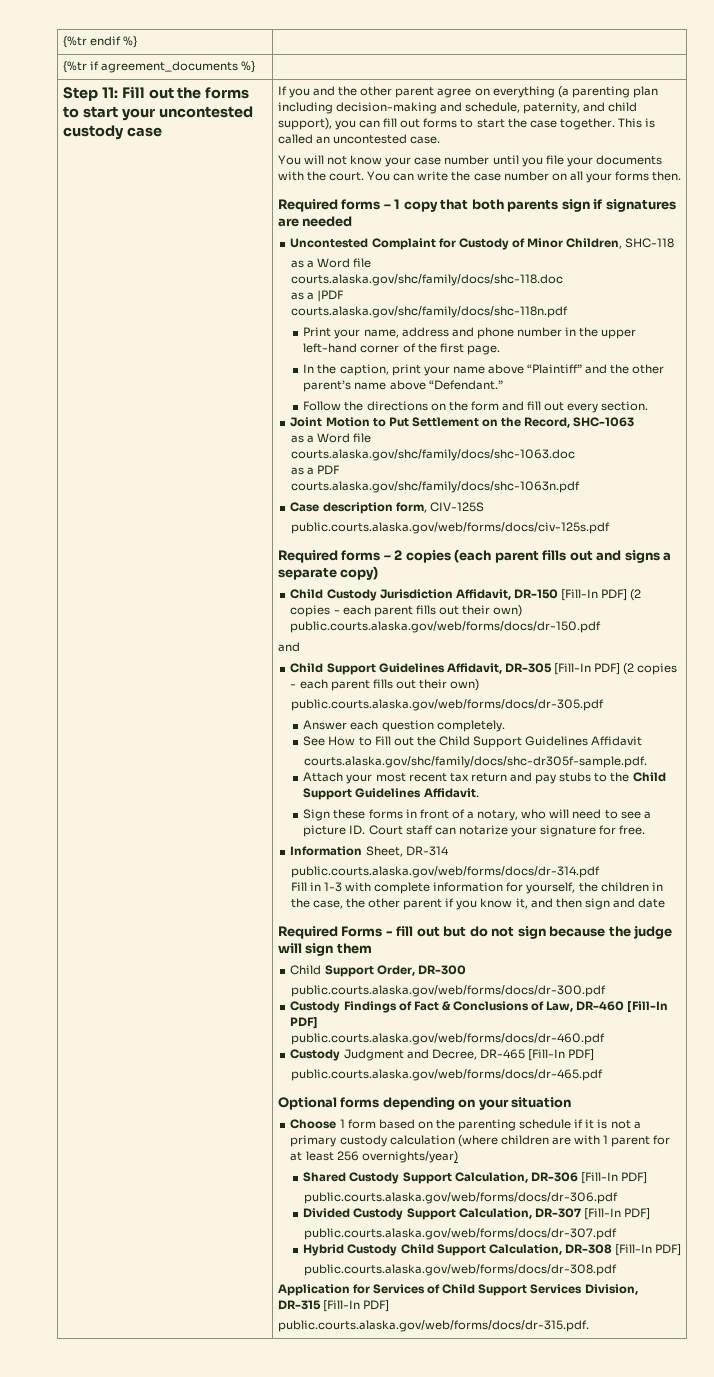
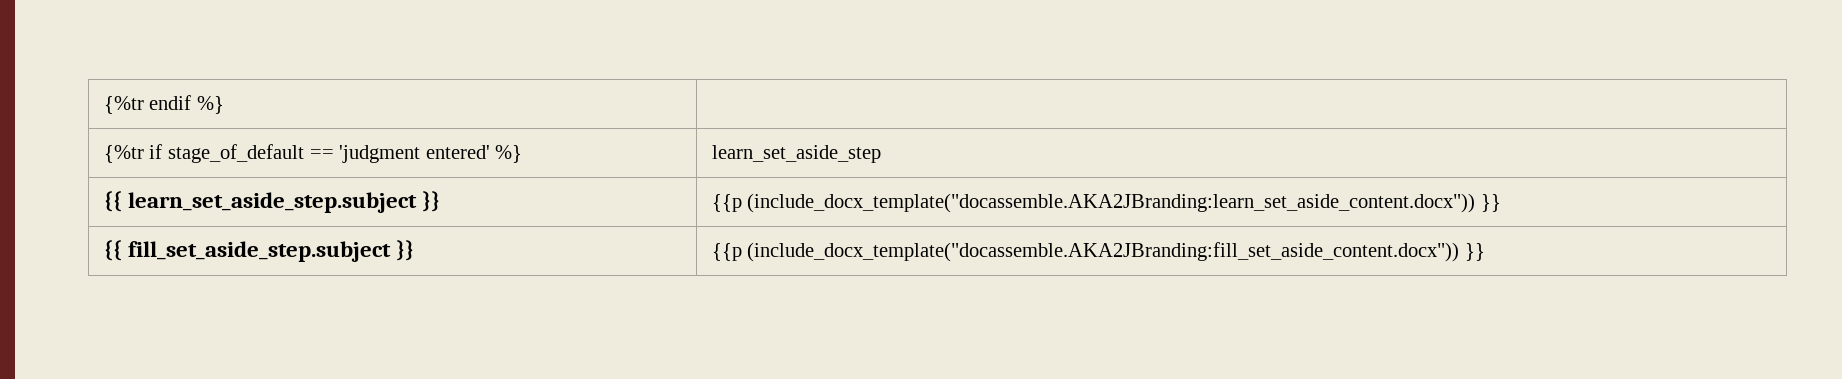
[100,61,256,73] [62,86,250,101] [62,106,253,121] [62,125,162,140] [277,86,658,98] [277,102,638,114] [277,118,656,130] [277,134,441,144] [277,155,662,167] [277,171,682,183] [277,199,676,212] [277,216,353,227] [290,238,675,250] [290,258,372,268] [290,274,563,286] [290,290,343,302] [290,306,568,318] [303,327,637,339] [303,343,500,355] [303,364,665,376] [303,380,503,392] [303,401,649,413] [290,417,635,428] [290,433,372,443] [290,449,575,461] [290,465,339,475] [290,481,580,493] [290,502,484,514] [290,522,610,534] [277,549,672,563] [277,566,379,580] [290,589,642,601] [290,605,523,617] [290,621,602,633] [277,642,300,652] [290,663,678,675] [290,679,480,691] [290,699,604,711] [303,720,505,732] [303,736,643,748] [303,756,647,768] [303,772,666,784] [303,788,479,800] [303,809,651,821] [303,825,646,837] [290,846,449,857] [290,866,600,878] [290,882,663,894] [290,898,666,910] [277,925,673,939] [277,943,372,956] [290,965,466,977] [290,985,606,997] [290,1001,669,1013] [290,1017,319,1029] [290,1033,605,1045] [290,1049,595,1061] [290,1069,603,1081] [277,1097,572,1110] [290,1119,641,1131] [290,1135,671,1147] [290,1151,458,1163] [303,1172,647,1184] [303,1192,618,1204] [303,1208,650,1220] [303,1228,617,1240] [303,1244,682,1256] [303,1264,617,1276] [277,1284,638,1296] [277,1300,389,1312] [277,1320,589,1332] agreement_documents %} | // Step 11: Fill out the forms to start your uncontested custody case | If you and the other parent agree on everything (a parenting plan including decision-making and schedule, paternity, and child support), you can fill out forms to start the case together. This is called an uncontested case. // You will not know your case number until you file your documents with the court. You can write the case number on all your forms then. // Required forms – 1 copy that both parents sign if signatures are needed // Uncontested Complaint for Custody of Minor Children, SHC-118 // as a Word file // courts.alaska.gov/shc/family/docs/shc-118.doc // as a |PDF // courts.alaska.gov/shc/family/docs/shc-118n.pdf // Print your name, address and phone number in the upper left-hand corner of the first page. // In the caption, print your name above “Plaintiff” and the other parent’s name above “Defendant.” // Follow the directions on the form and fill out every section. // Joint Motion to Put Settlement on the Record, SHC-1063 // as a Word file // courts.alaska.gov/shc/family/docs/shc-1063.doc // as a PDF // courts.alaska.gov/shc/family/docs/shc-1063n.pdf // Case description form, CIV-125S // public.courts.alaska.gov/web/forms/docs/civ-125s.pdf // Required forms – 2 copies (each parent fills out and signs a separate copy) // Child Custody Jurisdiction Affidavit, DR-150 [Fill-In PDF] (2 copies - each parent fills out their own) public.courts.alaska.gov/web/forms/docs/dr-150.pdf // and // Child Support Guidelines Affidavit, DR-305 [Fill-In PDF] (2 copies - each parent fills out their own) // public.courts.alaska.gov/web/forms/docs/dr-305.pdf // Answer each question completely. // See How to Fill out the Child Support Guidelines Affidavit // courts.alaska.gov/shc/family/docs/shc-dr305f-sample.pdf. // Attach your most recent tax return and pay stubs to the Child Support Guidelines Affidavit. // Sign these forms in front of a notary, who will need to see a picture ID. Court staff can notarize your signature for free. // Information Sheet, DR-314 // public.courts.alaska.gov/web/forms/docs/dr-314.pdf // Fill in 1-3 with complete information for yourself, the children in the case, the other parent if you know it, and then sign and date // Required Forms - fill out but do not sign because the judge will sign them // Child Support Order, DR-300 // public.courts.alaska.gov/web/forms/docs/dr-300.pdf // Custody Findings of Fact & Conclusions of Law, DR-460 [Fill-In PDF] // public.courts.alaska.gov/web/forms/docs/dr-460.pdf // Custody Judgment and Decree, DR-465 [Fill-In PDF] // public.courts.alaska.gov/web/forms/docs/dr-465.pdf // Optional forms depending on your situation // Choose 1 form based on the parenting schedule if it is not a primary custody calculation (where children are with 1 parent for at least 256 overnights/year) // Shared Custody Support Calculation, DR-306 [Fill-In PDF] // public.courts.alaska.gov/web/forms/docs/dr-306.pdf // Divided Custody Support Calculation, DR-307 [Fill-In PDF] // public.courts.alaska.gov/web/forms/docs/dr-307.pdf // Hybrid Custody Child Support Calculation, DR-308 [Fill-In PDF] // public.courts.alaska.gov/web/forms/docs/dr-308.pdf // Application for Services of Child Support Services Division, DR-315 [Fill-In PDF] // public.courts.alaska.gov/web/forms/docs/dr-315.pdf. -> [167,144,523,163] [711,145,881,163] [103,191,441,213] [711,193,1501,213] [103,240,415,262] [711,242,1485,262] stage_of_default == 'judgment entered' %} | learn_set_aside_step // {{ learn_set_aside_step.subject }} | {{p (include_docx_template("docassemble.AKA2JBranding:learn_set_aside_content.docx")) }} // {{ fill_set_aside_step.subject }} | {{p (include_docx_template("docassemble.AKA2JBranding:fill_set_aside_content.docx")) }}

